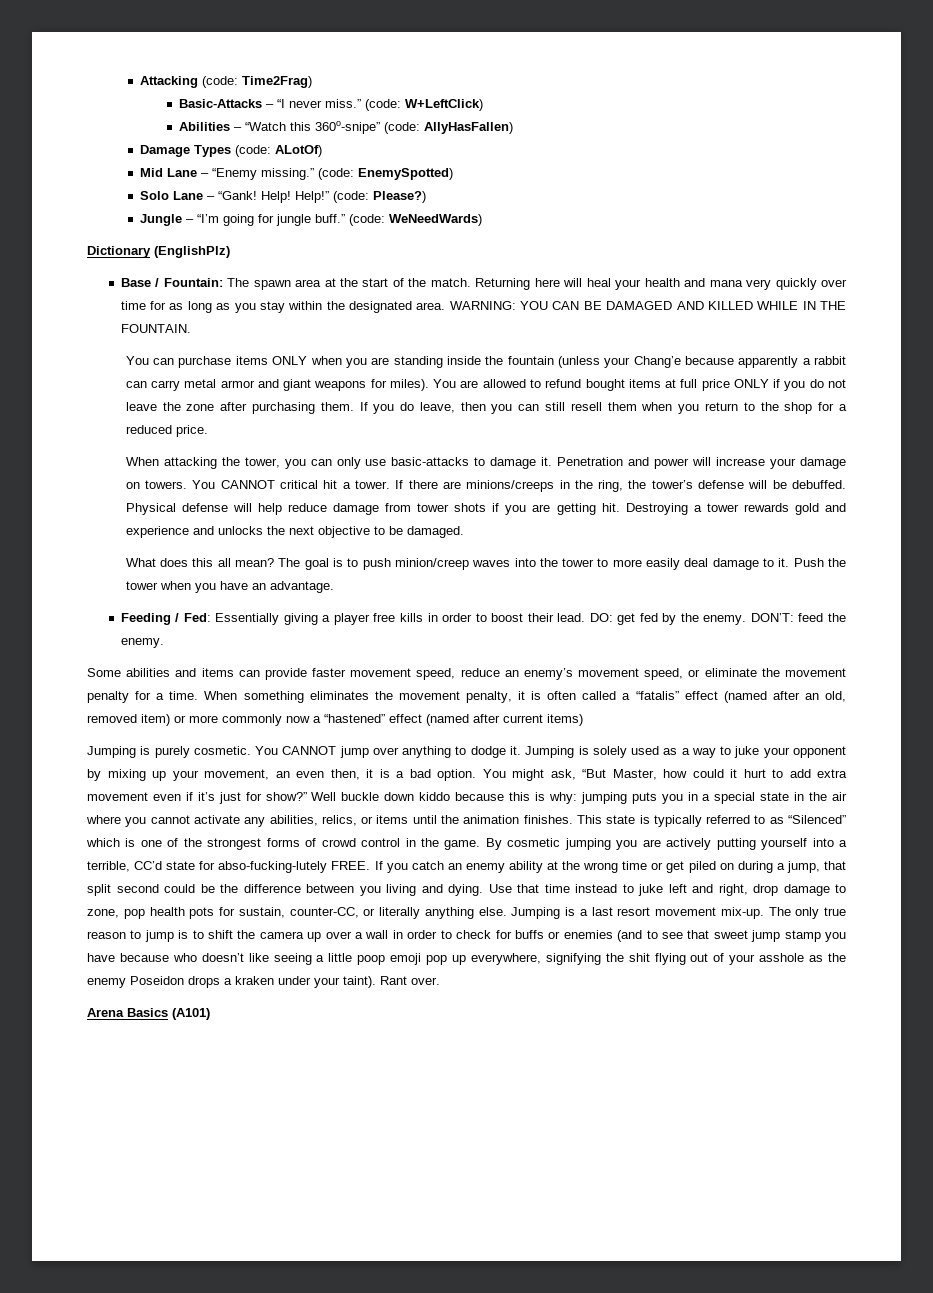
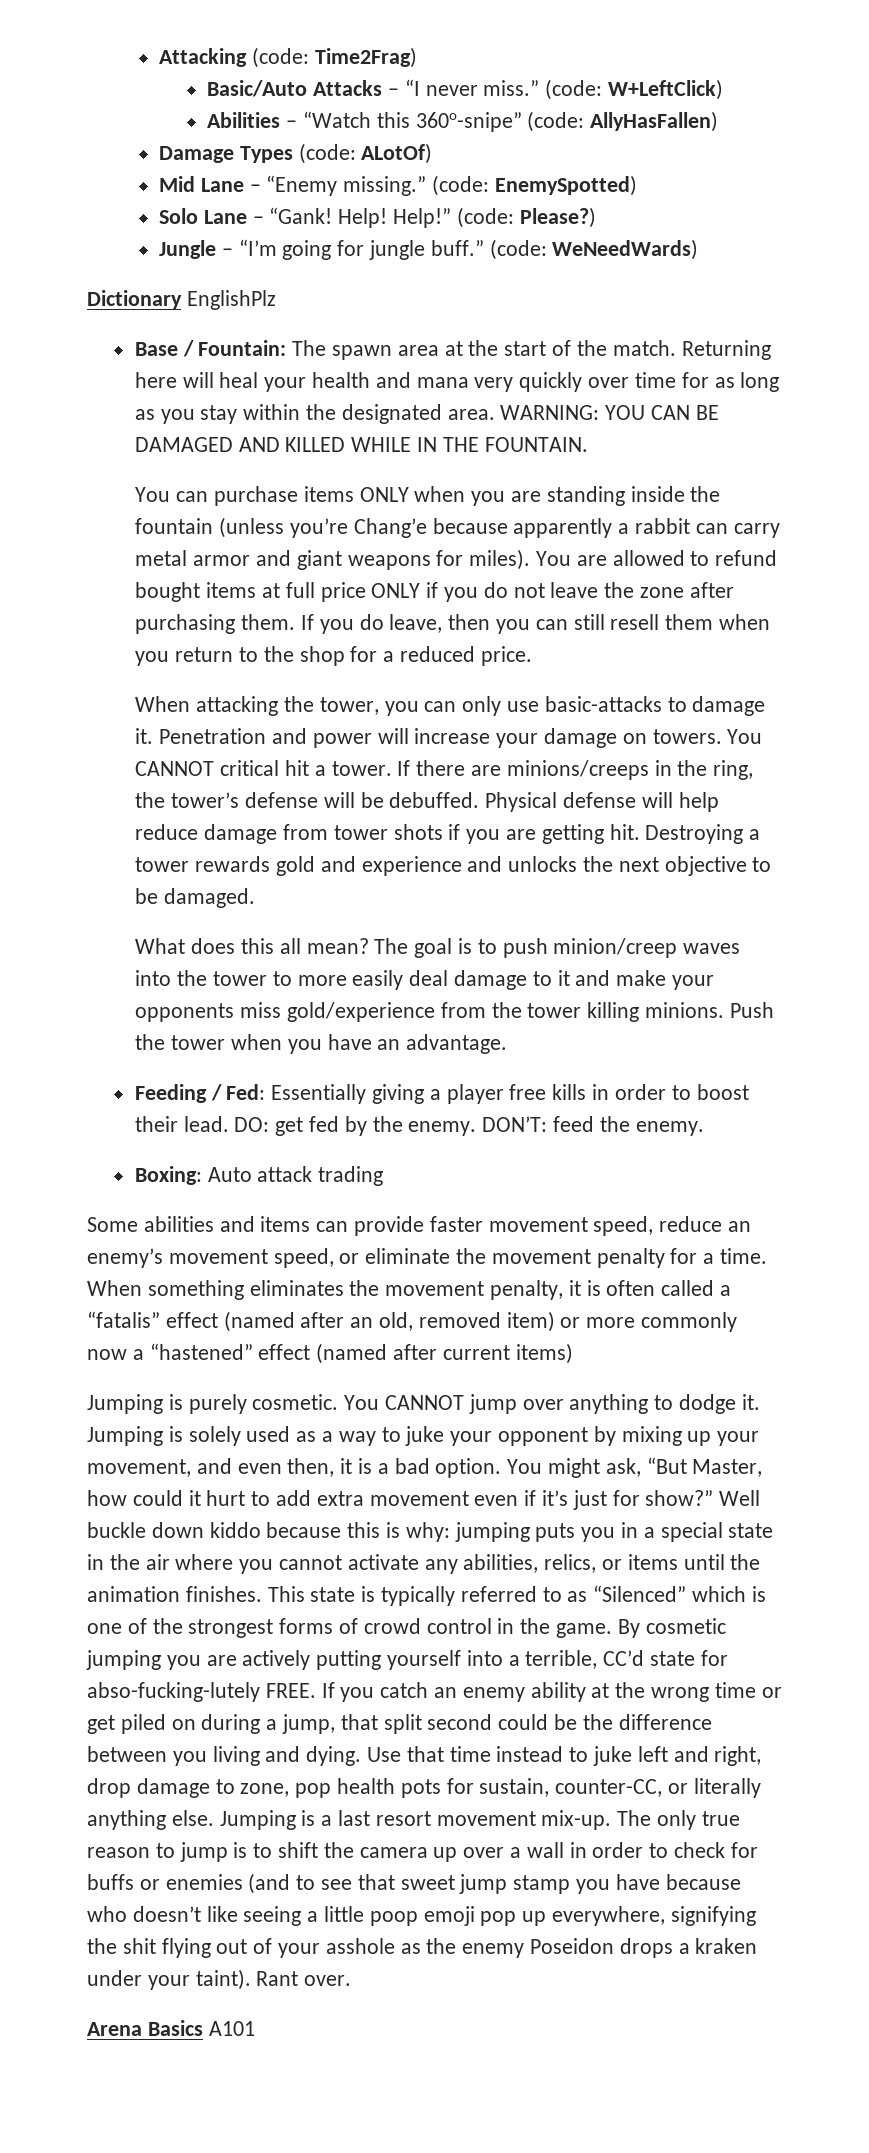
[178,99,262,108] Basic-Attacks -> [207,80,383,97] Basic/Auto Attacks
[154,246,230,258] (EnglishPlz) -> [186,290,276,310] EnglishPlz
[604,357,631,368] your -> [289,518,348,538] you’re
[778,558,790,567] it. -> [557,970,715,990] [135,1002,725,1022] it and make your opponents miss gold/experience from the tower killing minions.
(164, 643) none -> [134,1166,384,1186] // Boxing: Auto attack trading
[275,771,290,778] an -> [196,1458,232,1474] and
[172,1008,210,1020] (A101) -> [208,2021,255,2036] A101

